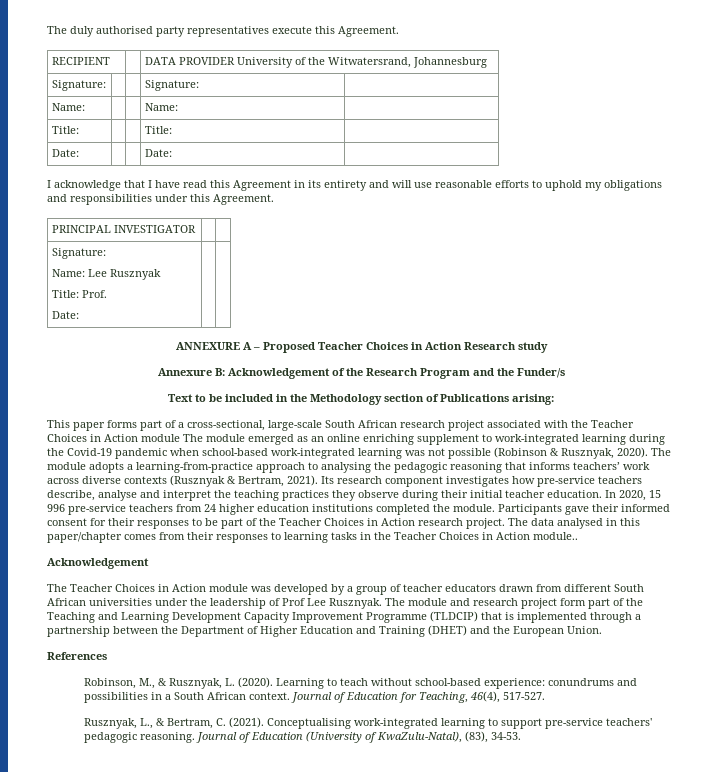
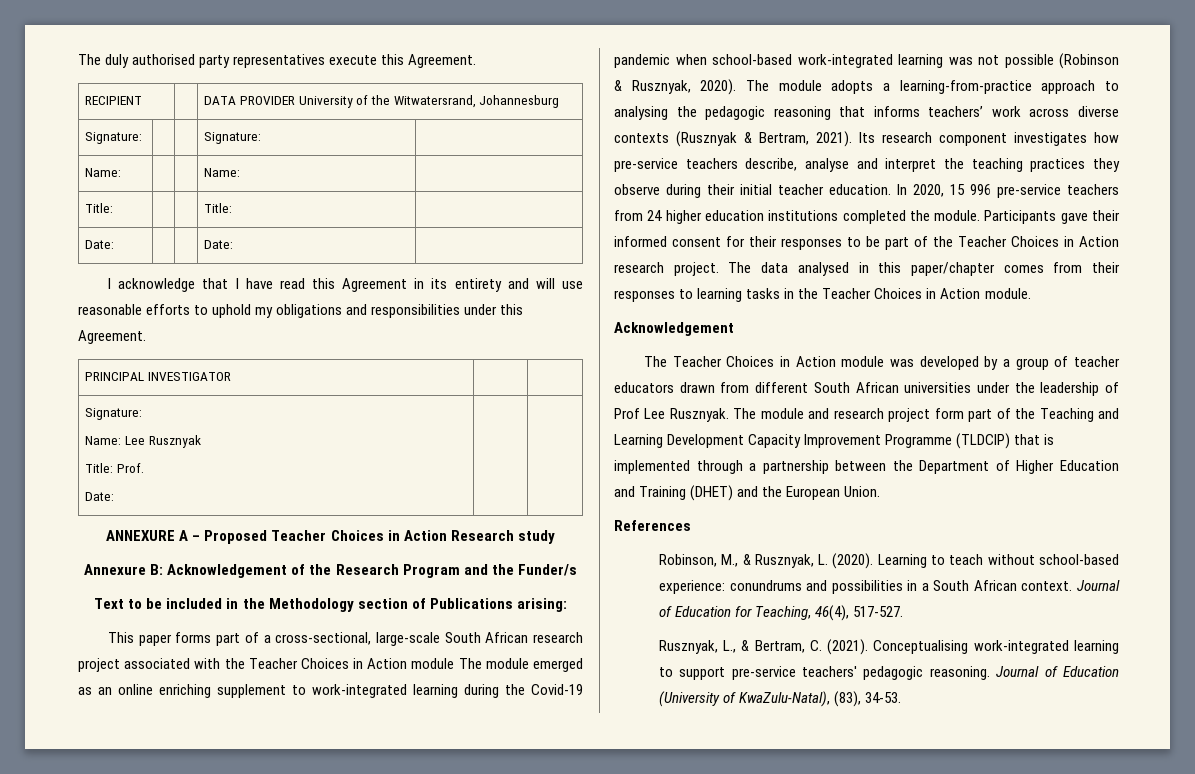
[533,532,578,540] module.. -> [984,288,1031,299] module.

